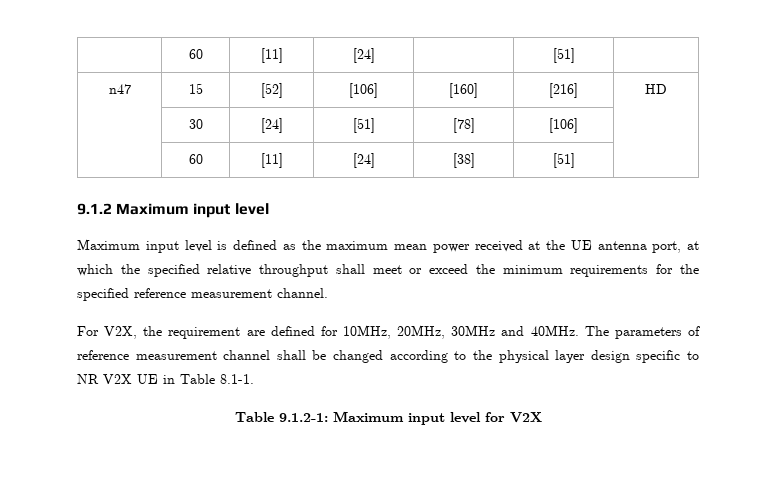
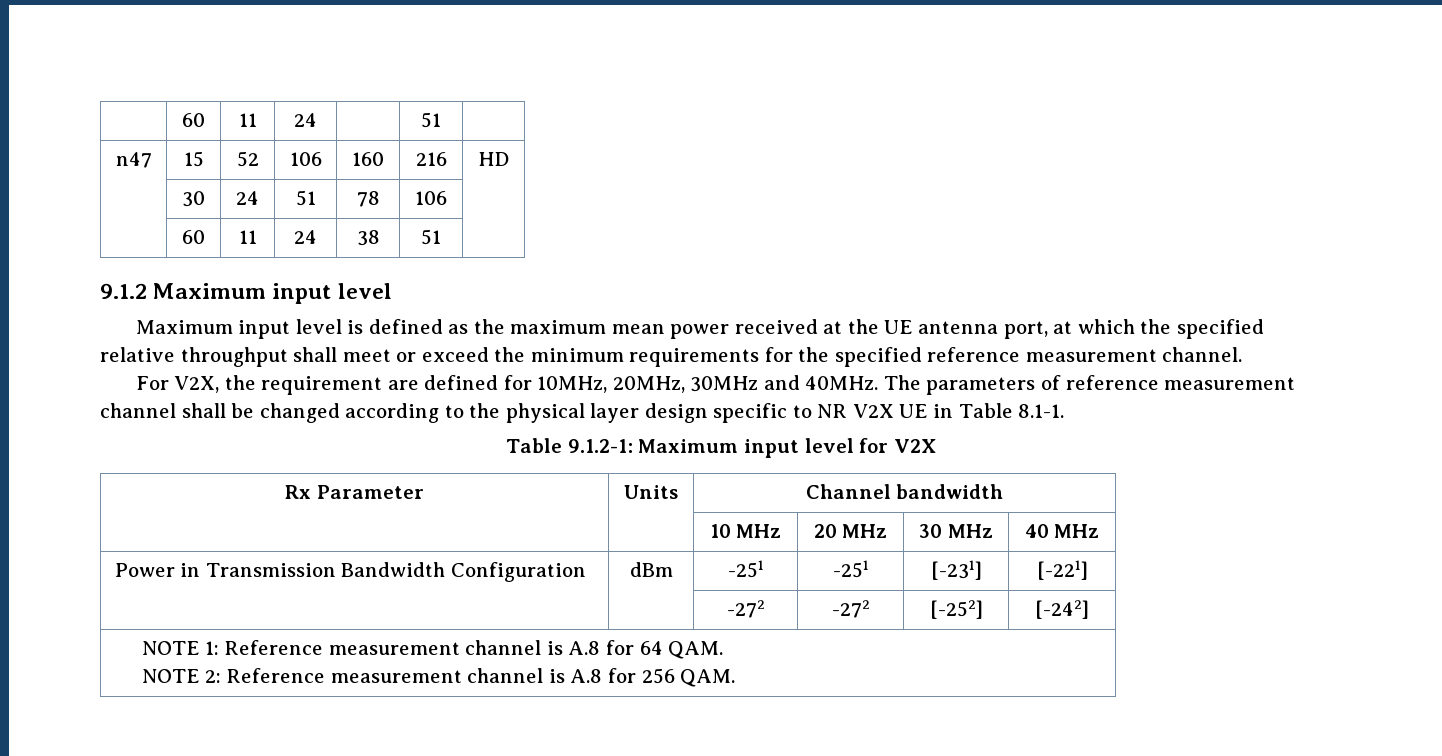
[188,49,203,59] [260,48,283,63] [352,48,375,63] [552,48,575,63] | 60 | [11] | [24] | | [51] -> [182,113,205,127] [238,113,257,127] [294,113,317,127] [421,112,441,128] | 60 | 11 | 24 | | 51
[260,83,283,98] [349,83,379,98] [449,83,479,98] [549,83,578,98] [645,84,667,94] [188,119,203,129] [260,118,283,133] [352,118,375,133] [452,118,475,133] [549,118,578,133] [188,154,203,164] [260,153,283,168] [352,153,375,168] [452,153,475,168] [552,153,575,168] [52] | [106] | [160] | [216] | HD // | 30 | [24] | [51] | [78] | [106] | // | 60 | [11] | [24] | [38] | [51] -> [236,151,259,167] [289,152,322,166] [352,152,384,166] [415,152,447,166] [478,152,509,166] [182,191,205,207] [236,191,259,205] [295,190,316,206] [356,191,380,207] [415,191,447,205] [182,230,205,244] [238,230,257,244] [294,230,317,244] [356,230,380,246] [421,229,441,245] 52 | 106 | 160 | 216 | HD // | 30 | 24 | 51 | 78 | 106 | // | 60 | 11 | 24 | 38 | 51
(542, 417) none -> [285,485,424,499] [624,485,678,499] [805,484,1004,499] [709,524,782,538] [813,524,888,538] [919,524,993,538] [1024,524,1100,538] [114,562,586,582] [629,562,673,577] [727,560,764,578] [832,560,869,578] [930,560,982,580] [1036,560,1088,580] [726,600,765,618] [831,600,870,618] [929,600,983,619] [1035,600,1089,619] [142,640,724,659] [142,668,736,687] // Rx Parameter | Units | Channel bandwidth // | | 10 MHz | 20 MHz | 30 MHz | 40 MHz // Power in Transmission Bandwidth Configuration | dBm | -251 | -251 | [-231] | [-221] // | | -272 | -272 | [-252] | [-242] // NOTE 1: Reference measurement channel is A.8 for 64 QAM. // NOTE 2: Reference measurement channel is A.8 for 256 QAM.

